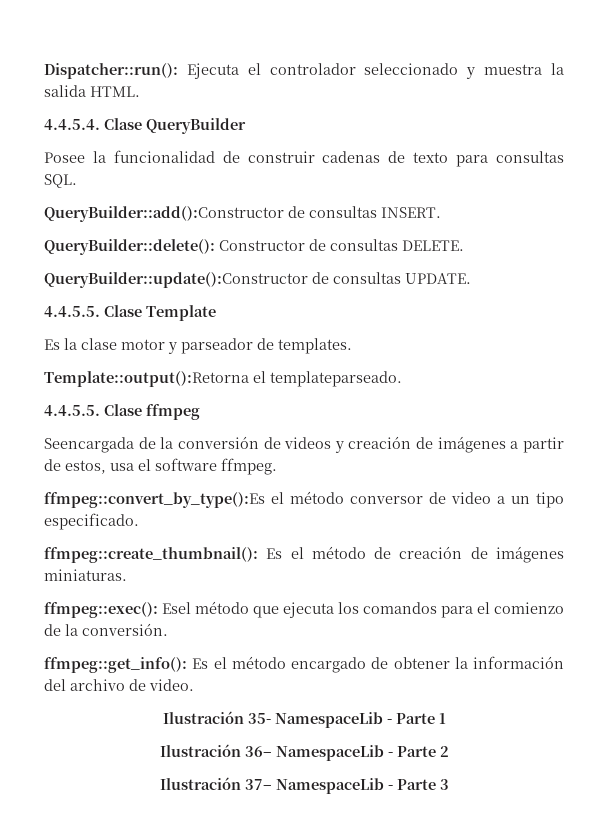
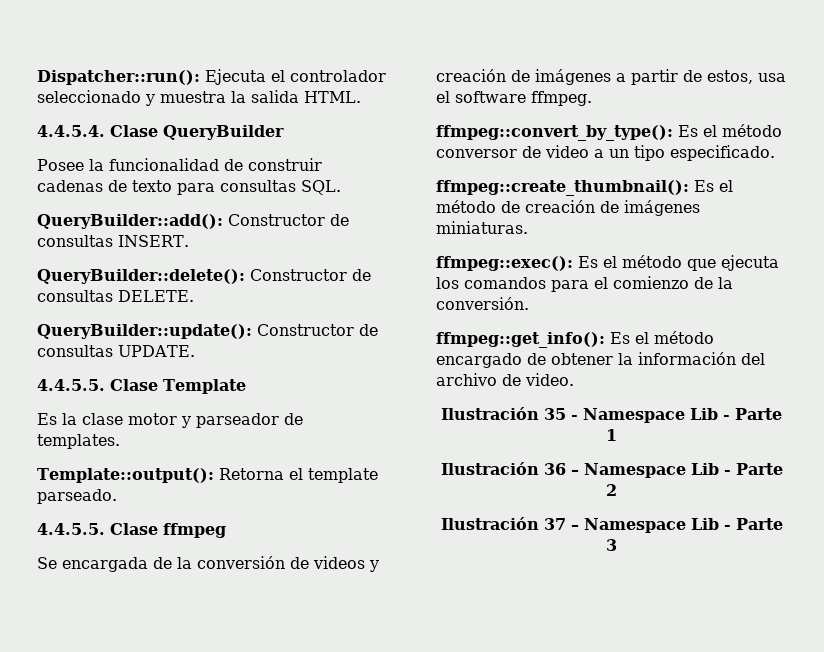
[44,206,284,222] QueryBuilder::add():Constructor -> [37,214,325,229] QueryBuilder::add(): Constructor
[44,272,308,288] QueryBuilder::update():Constructor -> [37,324,354,339] QueryBuilder::update(): Constructor
[44,371,402,387] Template::output():Retorna el templateparseado. -> [37,468,378,483] [37,489,117,504] Template::output(): Retorna el template parseado.
[44,437,134,453] Seencargada -> [37,557,148,572] Se encargada
[44,492,265,508] ffmpeg::convert_by_type():Es -> [436,125,698,141] ffmpeg::convert_by_type(): Es
[162,602,191,614] Esel -> [578,256,617,268] Es el
[247,712,383,728] 35- NamespaceLib -> [544,408,718,423] 35 - Namespace Lib
[244,745,384,761] 36– NamespaceLib -> [543,463,719,478] 36 – Namespace Lib
[244,778,384,794] 37– NamespaceLib -> [543,518,719,533] 37 – Namespace Lib

